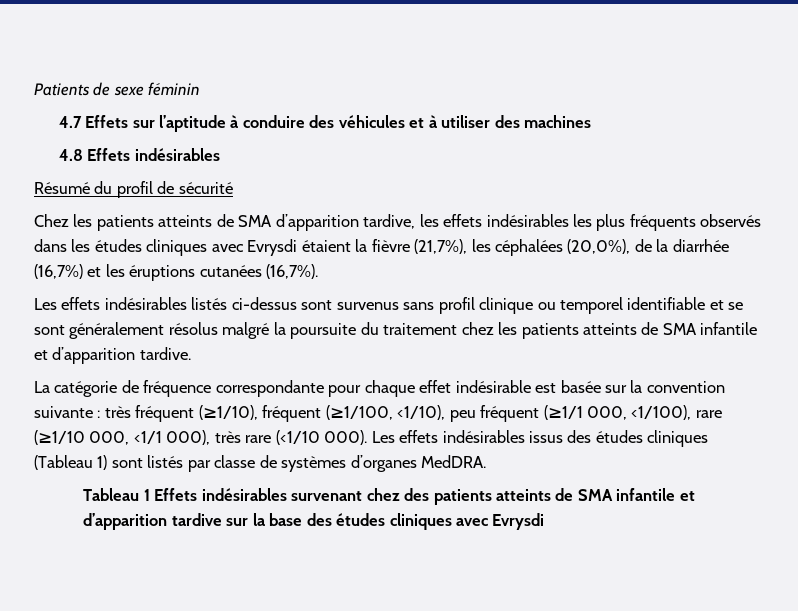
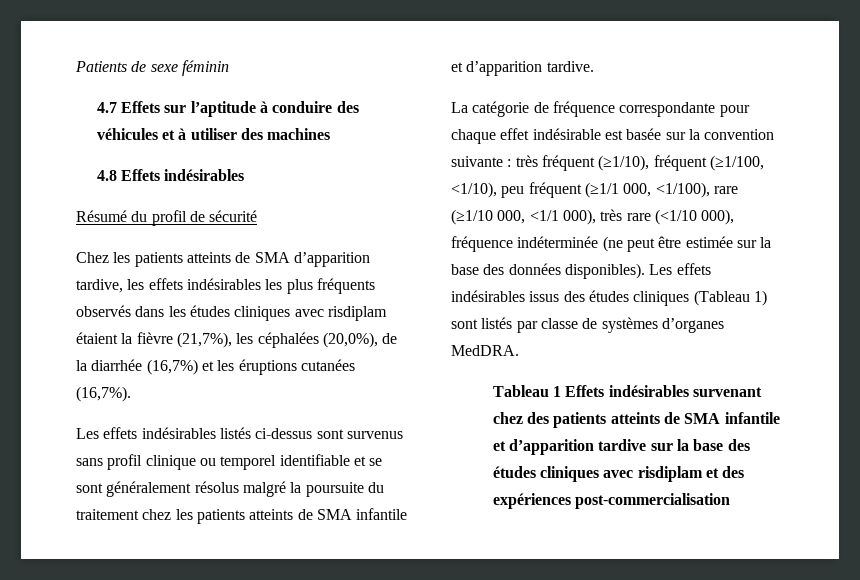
[247,239,298,256] Evrysdi -> [327,306,387,321] risdiplam
[324,430,368,445] 000). -> [701,209,735,225] [451,236,772,252] [451,263,645,279] 000), fréquence indéterminée (ne peut être estimée sur la base des données disponibles).
[492,513,545,530] Evrysdi -> [637,466,745,482] [492,493,730,509] risdiplam et des expériences post-commercialisation

